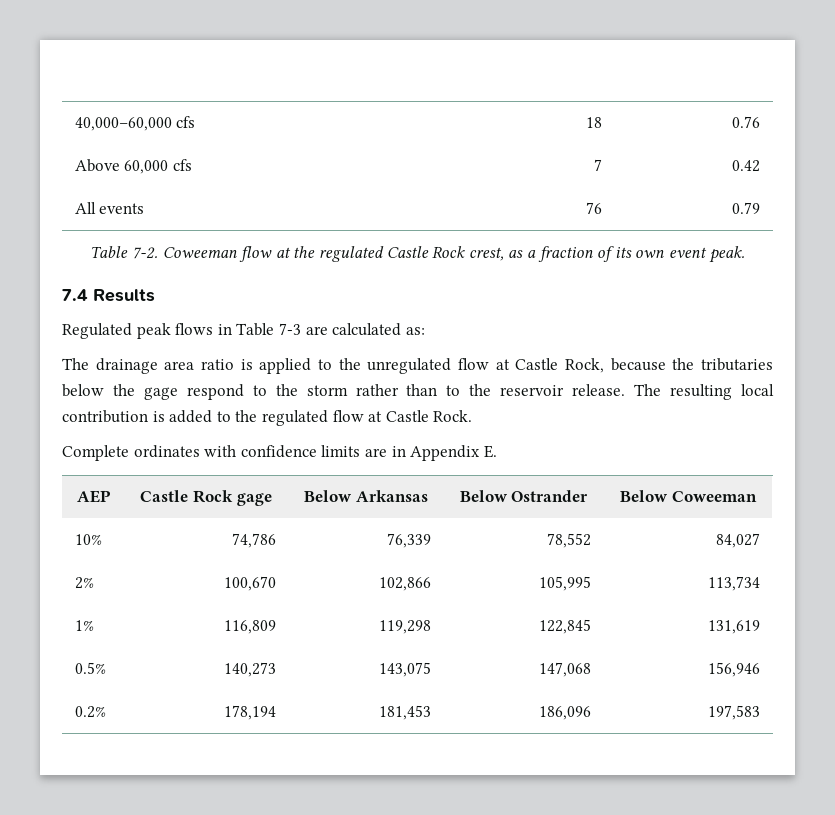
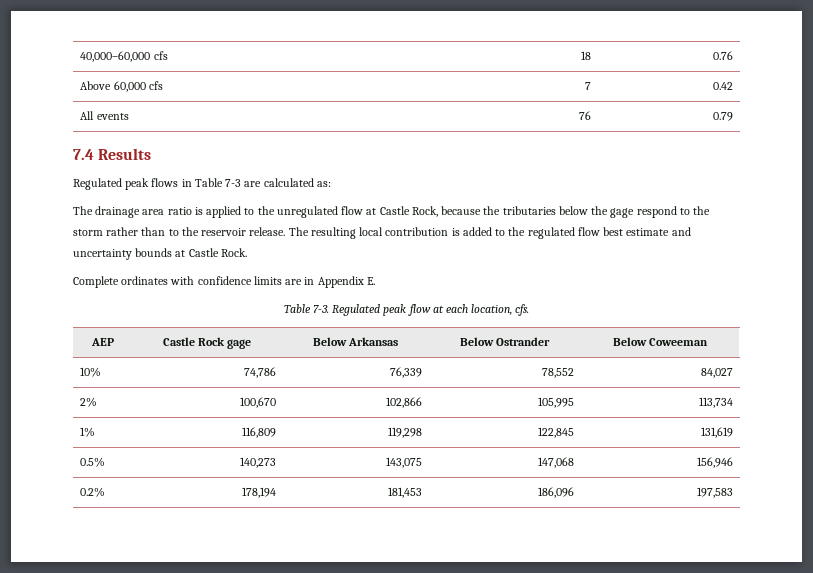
[90,246,745,263] // Table 7-2. Coweeman flow at the regulated Castle Rock crest, as a fraction of its own event peak. -> (733, 116) none
(364, 416) none -> [603,227,691,236] [73,248,173,260] best estimate and uncertainty bounds
(497, 451) none -> [283,304,530,316] // Table 7-3. Regulated peak flow at each location, cfs.

